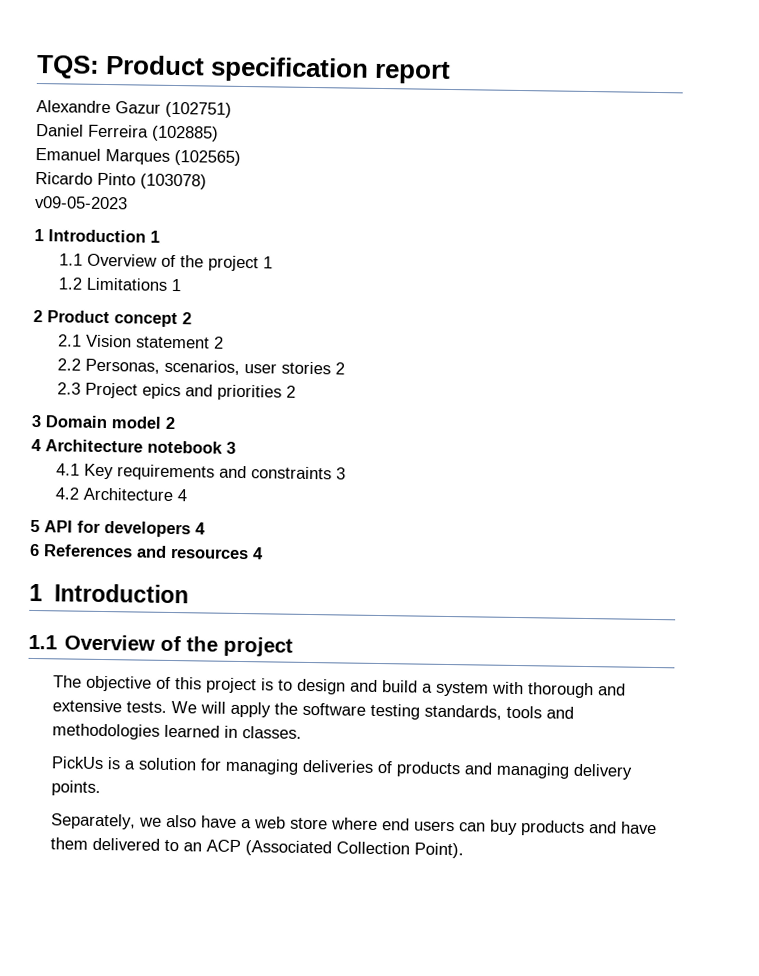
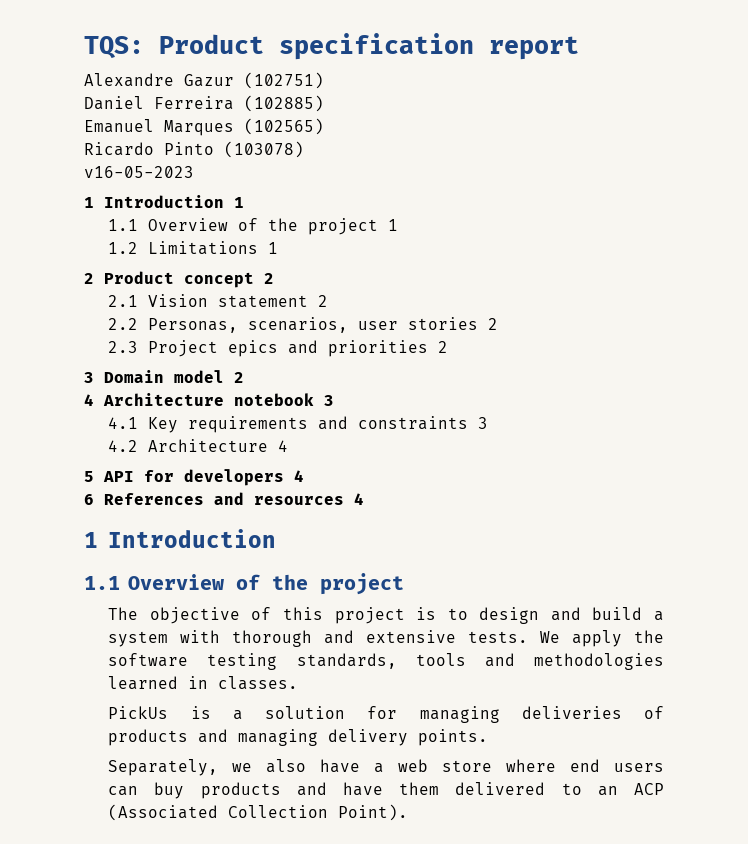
[35,195,128,210] v09-05-2023 -> [84,166,194,178] v16-05-2023
[199,701,226,714] will -> (561, 637) none

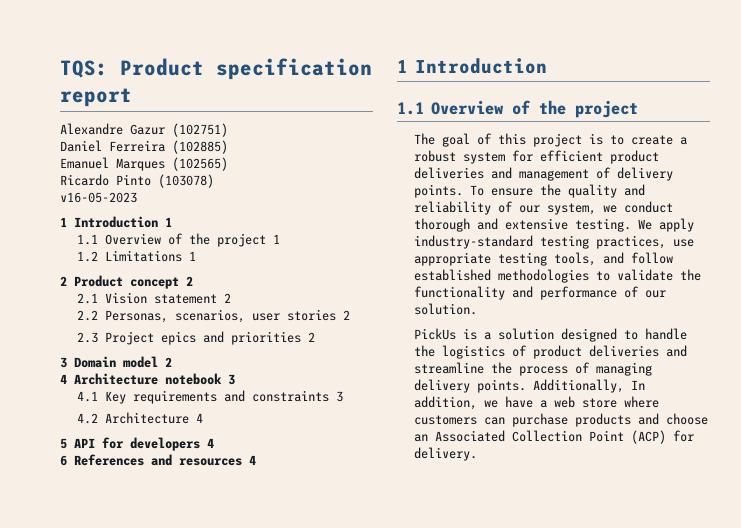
[149,607,240,624] objective -> [442,133,471,147] goal
[479,607,664,624] [108,630,221,647] design and build a system with -> [631,135,688,145] [414,150,660,164] [414,167,674,181] [414,184,646,198] [414,201,674,215] create a robust system for efficient product deliveries and management of delivery points. To ensure the quality and reliability of our system, we conduct
[468,631,529,643] tests. -> [575,218,632,232] testing.
[634,630,664,643] [108,653,664,670] [108,676,299,690] [108,706,665,723] [108,729,229,746] the software testing standards, tools and methodologies learned in classes. // PickUs is a solution for managing deliveries of products and -> [414,235,695,249] [414,252,674,266] [414,269,702,283] [414,286,667,300] [414,303,478,315] [414,328,688,342] [414,345,688,359] [414,362,591,376] industry-standard testing practices, use appropriate testing tools, and follow established methodologies to validate the functionality and performance of our solution. // PickUs is a solution designed to handle the logistics of product deliveries and streamline the process of
[108,759,307,776] // Separately, we also -> [533,379,646,393] [414,396,499,410] Additionally, In addition, we
[570,759,664,772] [108,782,665,799] [108,804,409,821] end users can buy products and have them delivered to an ACP (Associated Collection Point). -> [414,413,709,427] [414,430,695,444] [414,447,478,461] customers can purchase products and choose an Associated Collection Point (ACP) for delivery.

